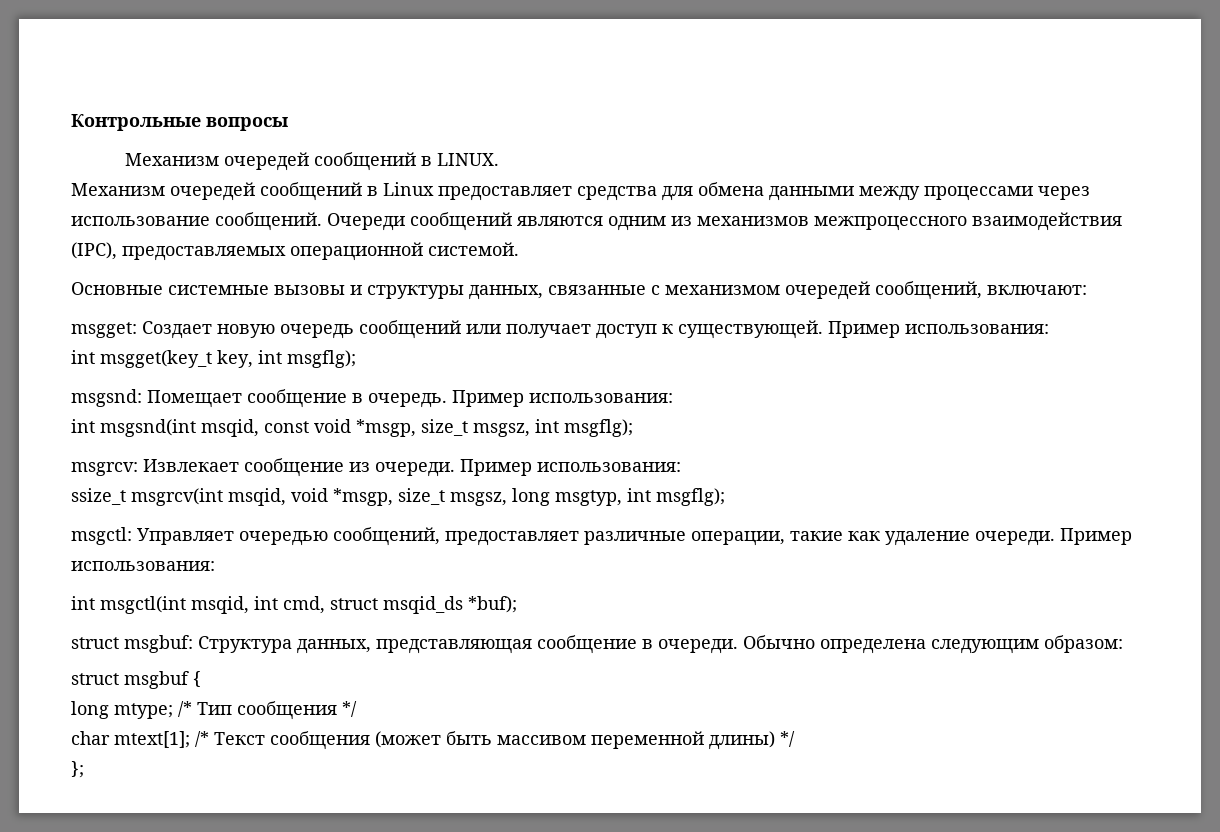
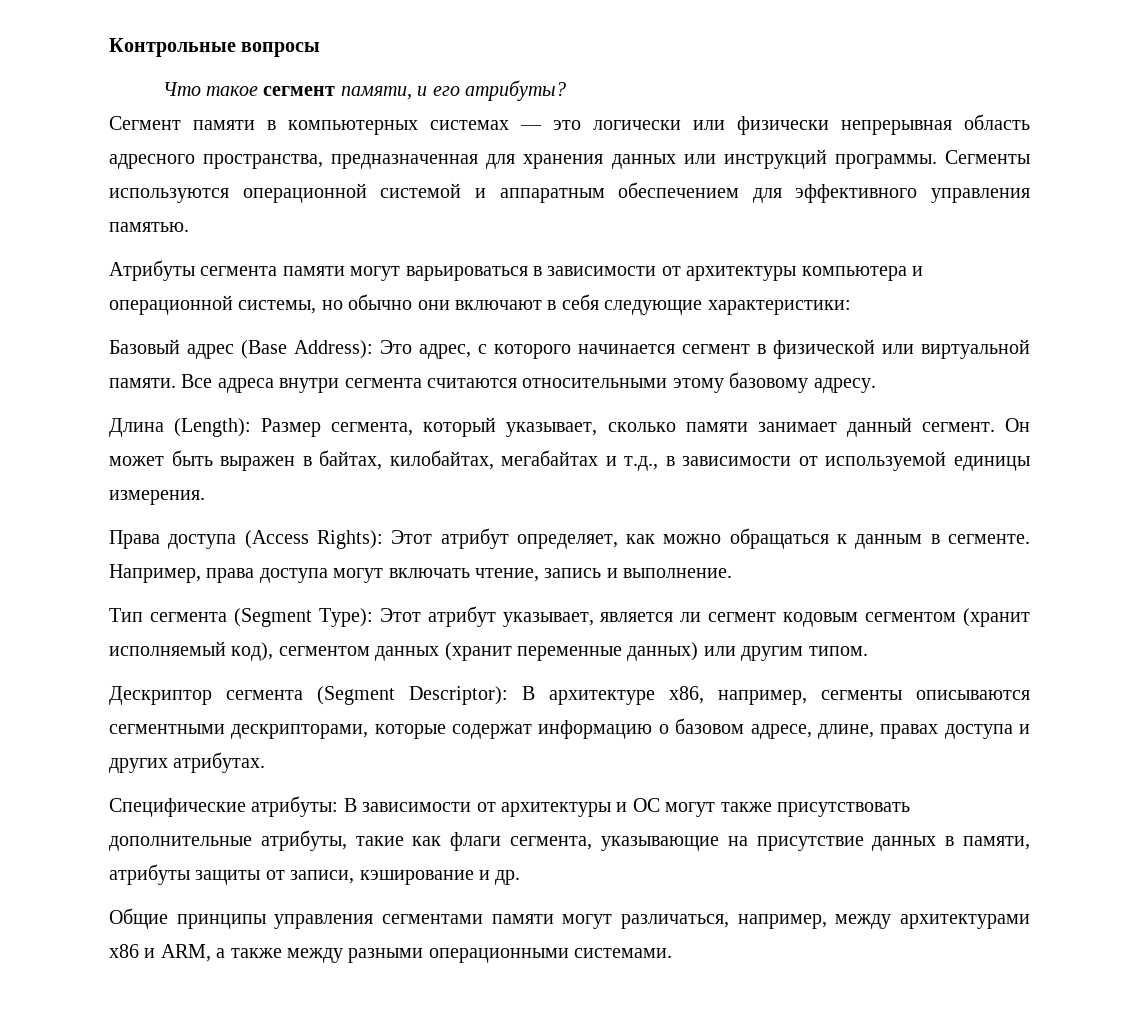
[125,152,500,171] [71,182,1090,201] [71,212,1122,231] [71,242,519,261] [71,281,1087,300] [71,320,1049,339] [71,350,356,368] [71,389,673,408] [71,419,633,437] [71,458,681,477] [71,488,725,506] [71,527,1132,546] [71,561,215,571] [71,596,517,614] [71,635,1123,654] [71,671,201,689] [71,701,357,720] [71,731,795,750] [71,761,84,778] Механизм очередей сообщений в LINUX. // Механизм очередей сообщений в Linux предоставляет средства для обмена данными между процессами через использование сообщений. Очереди сообщений являются одним из механизмов межпроцессного взаимодействия (IPC), предоставляемых операционной системой. // Основные системные вызовы и структуры данных, связанные с механизмом очередей сообщений, включают: // msgget: Создает новую очередь сообщений или получает доступ к существующей. Пример использования: // int msgget(key_t key, int msgflg); // msgsnd: Помещает сообщение в очередь. Пример использования: // int msgsnd(int msqid, const void *msgp, size_t msgsz, int msgflg); // msgrcv: Извлекает сообщение из очереди. Пример использования: // ssize_t msgrcv(int msqid, void *msgp, size_t msgsz, long msgtyp, int msgflg); // msgctl: Управляет очередью сообщений, предоставляет различные операции, такие как удаление очереди. Пример использования: // int msgctl(int msqid, int cmd, struct msqid_ds *buf); // struct msgbuf: Структура данных, представляющая сообщение в очереди. Обычно определена следующим образом: // struct msgbuf { // long mtype; /* Тип сообщения */ // char mtext[1]; /* Текст сообщения (может быть массивом переменной длины) */ // }; -> [162,80,566,101] [109,114,1030,135] [109,149,1030,169] [109,182,1030,203] [109,222,189,232] [109,260,923,281] [109,294,851,315] [109,339,1030,359] [109,372,876,393] [109,417,1030,437] [109,450,1030,471] [109,490,205,505] [109,528,1030,549] [109,564,733,583] [109,606,1030,627] [109,641,868,661] [109,686,1030,705] [109,718,1030,739] [109,752,266,773] [109,796,910,817] [109,830,1031,851] [109,864,521,885] [109,908,1030,929] [109,944,673,963] Что такое сегмент памяти, и его атрибуты? // Сегмент памяти в компьютерных системах — это логически или физически непрерывная область адресного пространства, предназначенная для хранения данных или инструкций программы. Сегменты используются операционной системой и аппаратным обеспечением для эффективного управления памятью. // Атрибуты сегмента памяти могут варьироваться в зависимости от архитектуры компьютера и операционной системы, но обычно они включают в себя следующие характеристики: // Базовый адрес (Base Address): Это адрес, с которого начинается сегмент в физической или виртуальной памяти. Все адреса внутри сегмента считаются относительными этому базовому адресу. // Длина (Length): Размер сегмента, который указывает, сколько памяти занимает данный сегмент. Он может быть выражен в байтах, килобайтах, мегабайтах и т.д., в зависимости от используемой единицы измерения. // Права доступа (Access Rights): Этот атрибут определяет, как можно обращаться к данным в сегменте. Например, права доступа могут включать чтение, запись и выполнение. // Тип сегмента (Segment Type): Этот атрибут указывает, является ли сегмент кодовым сегментом (хранит исполняемый код), сегментом данных (хранит переменные данных) или другим типом. // Дескриптор сегмента (Segment Descriptor): В архитектуре x86, например, сегменты описываются сегментными дескрипторами, которые содержат информацию о базовом адресе, длине, правах доступа и других атрибутах. // Специфические атрибуты: В зависимости от архитектуры и ОС могут также присутствовать дополнительные атрибуты, такие как флаги сегмента, указывающие на присутствие данных в памяти, атрибуты защиты от записи, кэширование и др. // Общие принципы управления сегментами памяти могут различаться, например, между архитектурами x86 и ARM, а также между разными операционными системами.

